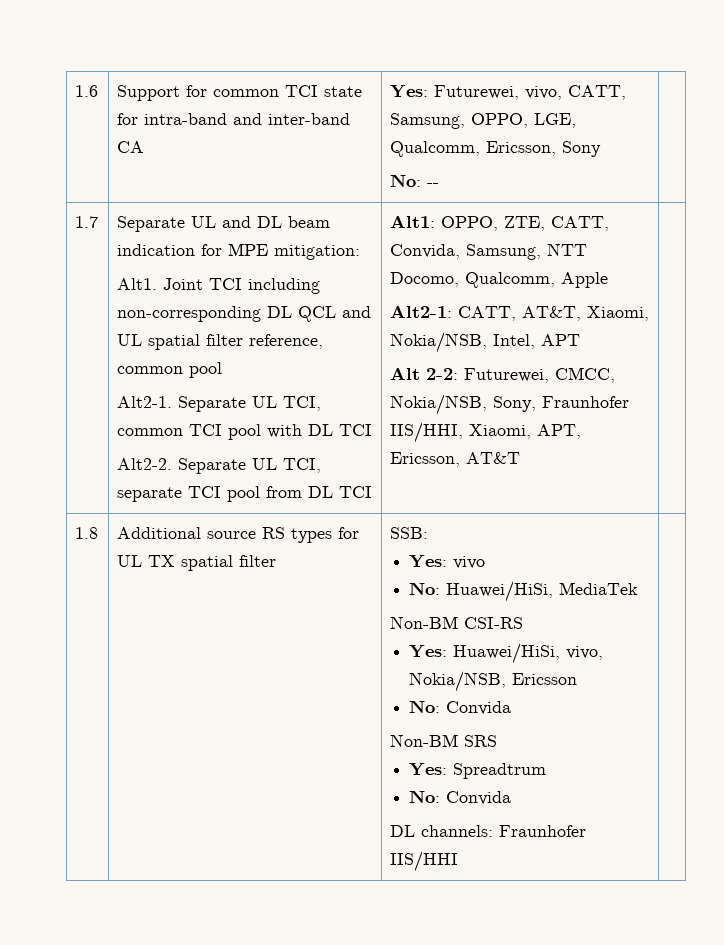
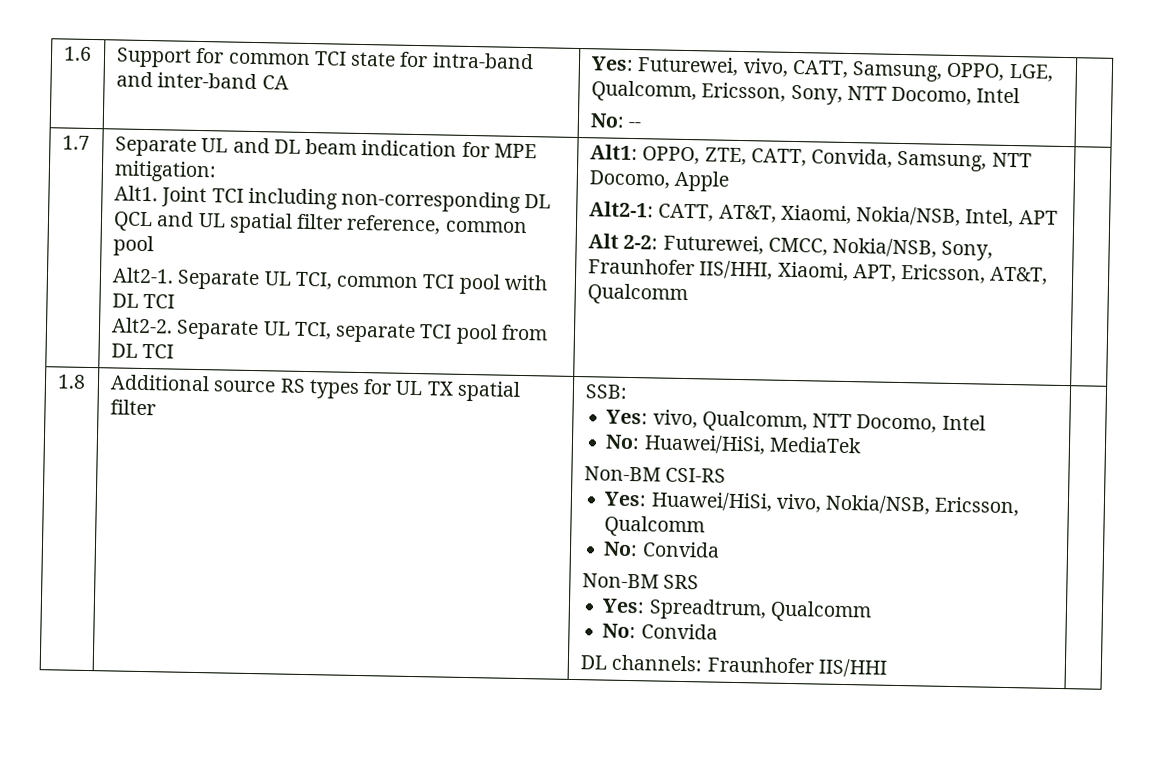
[562,141,602,157] Sony -> [790,84,1021,106] Sony, NTT Docomo, Intel
[465,272,556,288] Qualcomm, -> (670, 179) none
[466,452,521,464] AT&T -> [989,266,1049,285] [586,283,688,306] AT&T, Qualcomm
[453,556,486,569] vivo -> [652,409,986,433] vivo, Qualcomm, NTT Docomo, Intel
[512,673,578,685] Ericsson -> [934,496,1021,517] [604,515,706,538] Ericsson, Qualcomm
[453,763,547,779] Spreadtrum -> [648,598,872,623] Spreadtrum, Qualcomm

